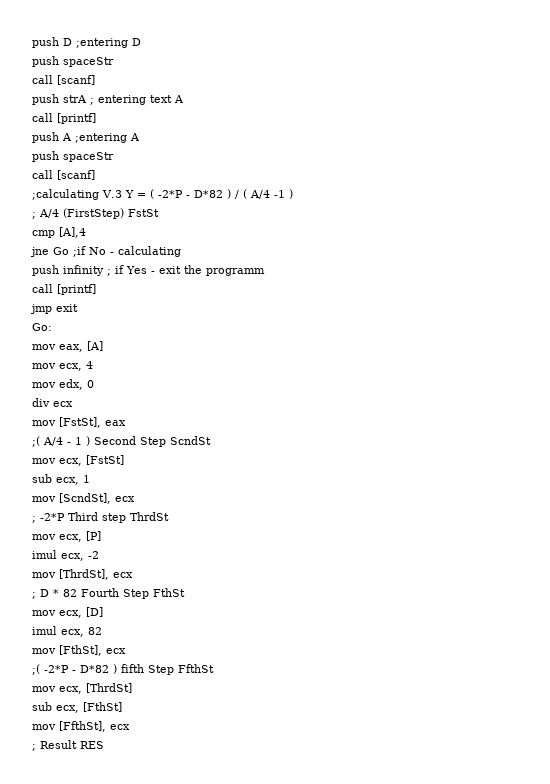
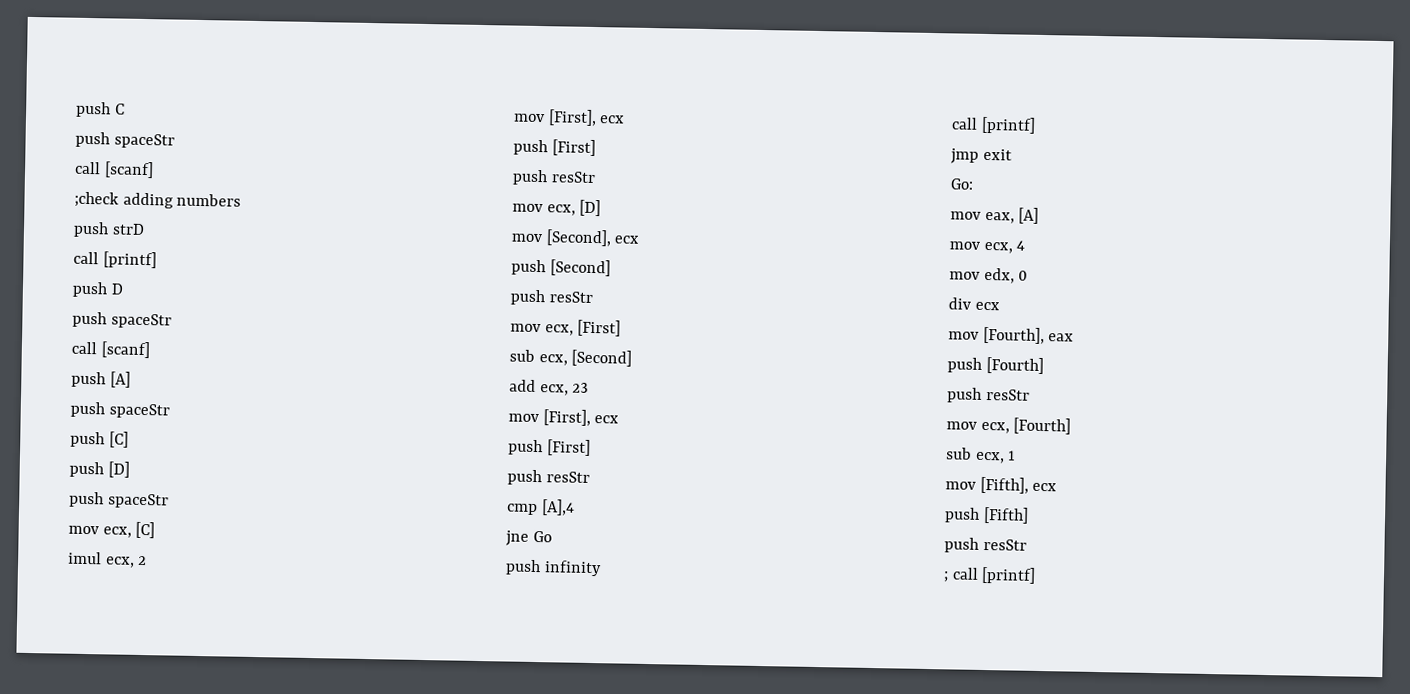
[32,37,128,48] push D ;entering -> [75,101,125,118] [75,131,175,149] [74,161,154,179] [74,191,242,209] [73,221,145,238] [73,251,157,269] [72,281,108,298] push C // push spaceStr // call [scanf] // ;check adding numbers // push strD // call [printf] // push
[63,95,184,105] [32,113,96,124] [32,132,140,143] [32,151,114,162] [32,170,95,180] [32,189,293,200] [32,208,159,219] [32,227,86,238] [30,246,181,257] [32,265,265,276] strA ; entering text A // call [printf] // push A ;entering A // push spaceStr // call [scanf] // ;calculating V.3 Y = ( -2*P - D*82 ) / ( A/4 -1 ) // ; A/4 (FirstStep) FstSt // cmp [A],4 // jne Go ;if No - calculating // push infinity ; if Yes - exit the programm -> [109,371,131,388] [70,401,170,419] [70,431,129,448] [69,461,130,478] [69,491,169,509] [68,521,156,539] [68,551,148,568] [513,109,626,127] [513,139,596,157] [512,169,596,186] [512,199,602,217] [511,229,640,247] [511,259,611,277] [510,289,593,306] [510,319,622,337] [509,349,633,367] [509,379,590,396] [508,409,620,426] [508,439,591,456] [507,469,590,486] [506,499,575,516] [505,530,552,546] [505,559,602,577] [A] // push spaceStr // push [C] // push [D] // push spaceStr // mov ecx, [C] // imul ecx, 2 // mov [First], ecx // push [First] // push resStr // mov ecx, [D] // mov [Second], ecx // push [Second] // push resStr // mov ecx, [First] // sub ecx, [Second] // add ecx, 23 // mov [First], ecx // push [First] // push resStr // cmp [A],4 // jne Go // push infinity
[59,417,101,428] [FstSt], -> [982,326,1045,345] [Fourth],
[32,436,211,447] [32,455,124,466] ;( A/4 - 1 ) Second Step ScndSt // mov ecx, [FstSt] -> [947,357,1044,375] [947,387,1030,403] [946,417,1072,435] push [Fourth] // push resStr // mov ecx, [Fourth]
[59,493,135,504] [32,512,169,523] [32,531,101,542] [32,550,99,561] [32,569,133,580] [32,588,185,599] [32,607,103,618] [32,626,102,637] [32,645,126,656] [32,664,214,675] [32,683,132,694] [32,702,122,713] [32,721,130,732] [32,740,104,751] [ScndSt], ecx // ; -2*P Third step ThrdSt // mov ecx, [P] // imul ecx, -2 // mov [ThrdSt], ecx // ; D * 82 Fourth Step FthSt // mov ecx, [D] // imul ecx, 82 // mov [FthSt], ecx // ;( -2*P - D*82 ) fifth Step FfthSt // mov ecx, [ThrdSt] // sub ecx, [FthSt] // mov [FfthSt], ecx // ; Result RES -> [979,476,1058,494] [944,506,1029,524] [944,537,1027,553] [943,566,1037,584] [Fifth], ecx // push [Fifth] // push resStr // ; call [printf]

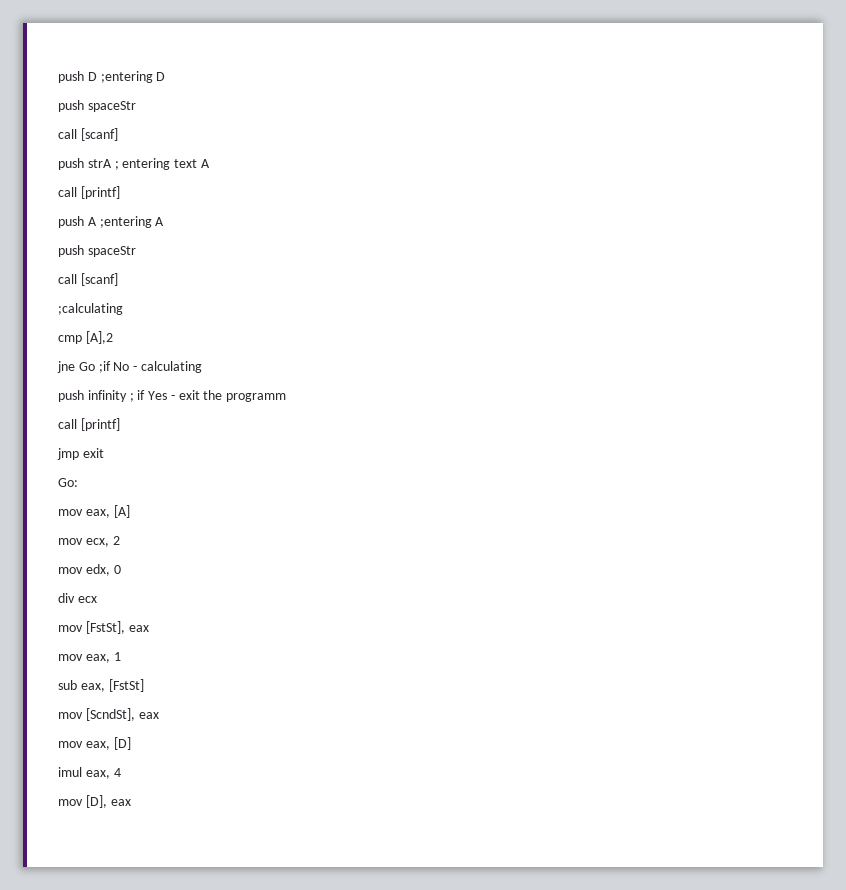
[75,101,125,118] [75,131,175,149] [74,161,154,179] [74,191,242,209] [73,221,145,238] [73,251,157,269] [72,281,108,298] push C // push spaceStr // call [scanf] // ;check adding numbers // push strD // call [printf] // push -> [58,71,153,83] push D ;entering
[109,371,131,388] [70,401,170,419] [70,431,129,448] [69,461,130,478] [69,491,169,509] [68,521,156,539] [68,551,148,568] [513,109,626,127] [513,139,596,157] [512,169,596,186] [512,199,602,217] [511,229,640,247] [511,259,611,277] [510,289,593,306] [510,319,622,337] [509,349,633,367] [509,379,590,396] [508,409,620,426] [508,439,591,456] [507,469,590,486] [A] // push spaceStr // push [C] // push [D] // push spaceStr // mov ecx, [C] // imul ecx, 2 // mov [First], ecx // push [First] // push resStr // mov ecx, [D] // mov [Second], ecx // push [Second] // push resStr // mov ecx, [First] // sub ecx, [Second] // add ecx, 23 // mov [First], ecx // push [First] // push resStr -> [87,158,210,170] [58,186,120,199] [58,216,165,228] [58,245,136,257] [58,273,118,286] [58,303,123,315] strA ; entering text A // call [printf] // push A ;entering A // push spaceStr // call [scanf] // ;calculating
[540,499,575,516] [A],4 -> [85,331,113,344] [A],2
[505,559,602,577] // push infinity -> [98,361,202,373] [58,390,287,402] ;if No - calculating // push infinity ; if Yes - exit the programm
[1016,240,1026,251] 4 -> [112,536,120,545] 2
[982,326,1075,345] [947,357,1044,375] [947,387,1030,403] [946,417,1072,435] [946,447,1017,464] [945,476,1058,494] [944,506,1029,524] [944,537,1027,553] [943,566,1037,584] [Fourth], eax // push [Fourth] // push resStr // mov ecx, [Fourth] // sub ecx, 1 // mov [Fifth], ecx // push [Fifth] // push resStr // ; call [printf] -> [85,621,149,634] [58,652,121,663] [58,679,144,692] [58,708,159,721] [58,737,131,750] [58,767,121,779] [58,795,131,808] [FstSt], eax // mov eax, 1 // sub eax, [FstSt] // mov [ScndSt], eax // mov eax, [D] // imul eax, 4 // mov [D], eax

